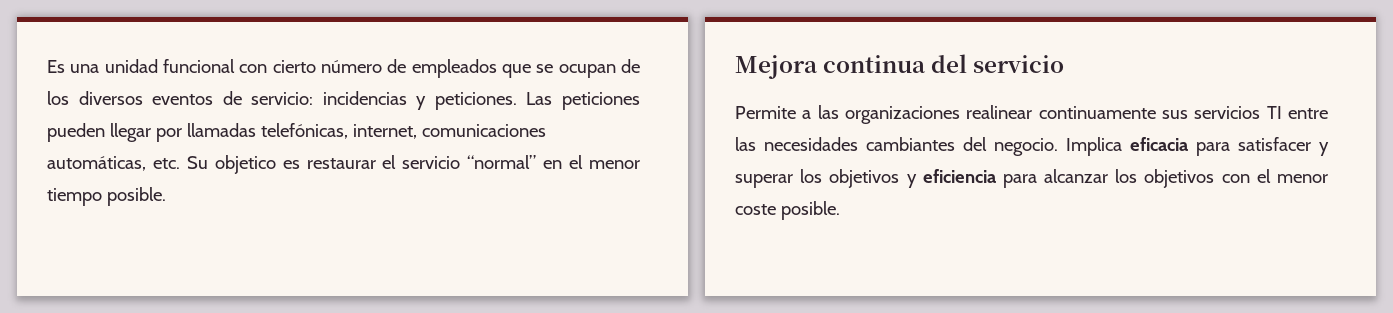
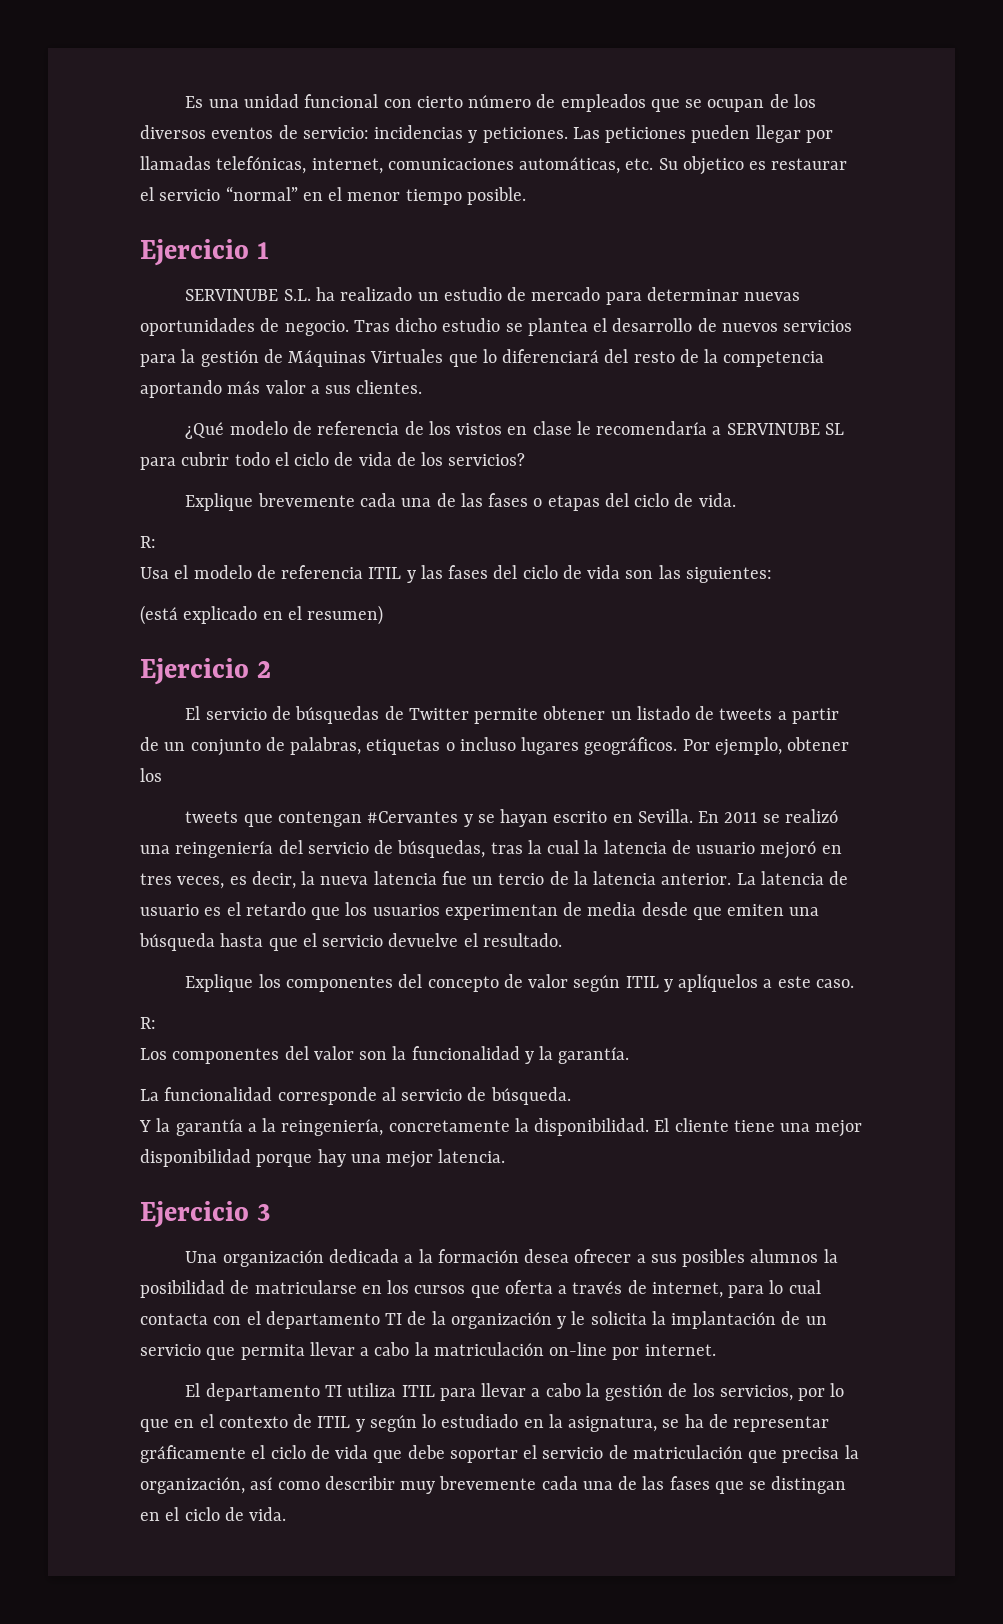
[735,54,1065,79] [735,105,1328,124] [735,137,1329,156] [735,169,1328,188] [735,201,840,220] Mejora continua del servicio // Permite a las organizaciones realinear continuamente sus servicios TI entre las necesidades cambiantes del negocio. Implica eficacia para satisfacer y superar los objetivos y eficiencia para alcanzar los objetivos con el menor coste posible. -> [140,239,270,266] [185,287,801,305] [140,318,853,336] [140,349,825,367] [140,380,423,398] [185,421,844,439] [140,452,526,470] [185,493,736,511] [140,536,156,548] [140,565,772,583] [140,605,384,625] [140,658,272,685] [185,706,839,724] [140,737,850,756] [140,768,162,782] [185,809,838,827] [140,840,842,859] [140,871,849,889] [140,902,820,920] [139,933,562,951] [185,974,854,992] [140,1017,156,1029] [140,1046,630,1064] [140,1087,571,1105] [139,1118,863,1137] [140,1149,506,1168] [140,1201,271,1228] [185,1249,838,1267] [140,1280,821,1298] [140,1311,827,1329] [140,1342,716,1360] [185,1383,845,1401] [140,1414,830,1432] [140,1445,859,1463] [140,1476,847,1494] [140,1507,287,1521] Ejercicio 1 // SERVINUBE S.L. ha realizado un estudio de mercado para determinar nuevas oportunidades de negocio. Tras dicho estudio se plantea el desarrollo de nuevos servicios para la gestión de Máquinas Virtuales que lo diferenciará del resto de la competencia aportando más valor a sus clientes. // ¿Qué modelo de referencia de los vistos en clase le recomendaría a SERVINUBE SL para cubrir todo el ciclo de vida de los servicios? // Explique brevemente cada una de las fases o etapas del ciclo de vida. // R: // Usa el modelo de referencia ITIL y las fases del ciclo de vida son las siguientes: // (está explicado en el resumen) // Ejercicio 2 // El servicio de búsquedas de Twitter permite obtener un listado de tweets a partir de un conjunto de palabras, etiquetas o incluso lugares geográficos. Por ejemplo, obtener los // tweets que contengan #Cervantes y se hayan escrito en Sevilla. En 2011 se realizó una reingeniería del servicio de búsquedas, tras la cual la latencia de usuario mejoró en tres veces, es decir, la nueva latencia fue un tercio de la latencia anterior. La latencia de usuario es el retardo que los usuarios experimentan de media desde que emiten una búsqueda hasta que el servicio devuelve el resultado. // Explique los componentes del concepto de valor según ITIL y aplíquelos a este caso. // R: // Los componentes del valor son la funcionalidad y la garantía. // La funcionalidad corresponde al servicio de búsqueda. // Y la garantía a la reingeniería, concretamente la disponibilidad. El cliente tiene una mejor disponibilidad porque hay una mejor latencia. // Ejercicio 3 // Una organización dedicada a la formación desea ofrecer a sus posibles alumnos la posibilidad de matricularse en los cursos que oferta a través de internet, para lo cual contacta con el departamento TI de la organización y le solicita la implantación de un servicio que permita llevar a cabo la matriculación on-line por internet. // El departamento TI utiliza ITIL para llevar a cabo la gestión de los servicios, por lo que en el contexto de ITIL y según lo estudiado en la asignatura, se ha de representar gráficamente el ciclo de vida que debe soportar el servicio de matriculación que precisa la organización, así como describir muy brevemente cada una de las fases que se distingan en el ciclo de vida.

